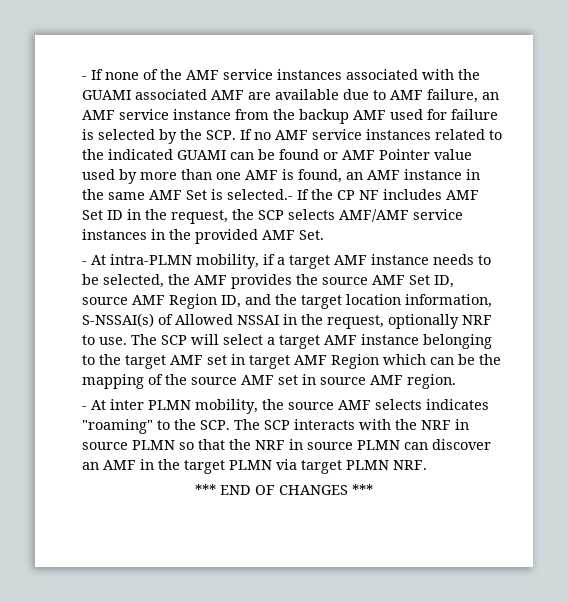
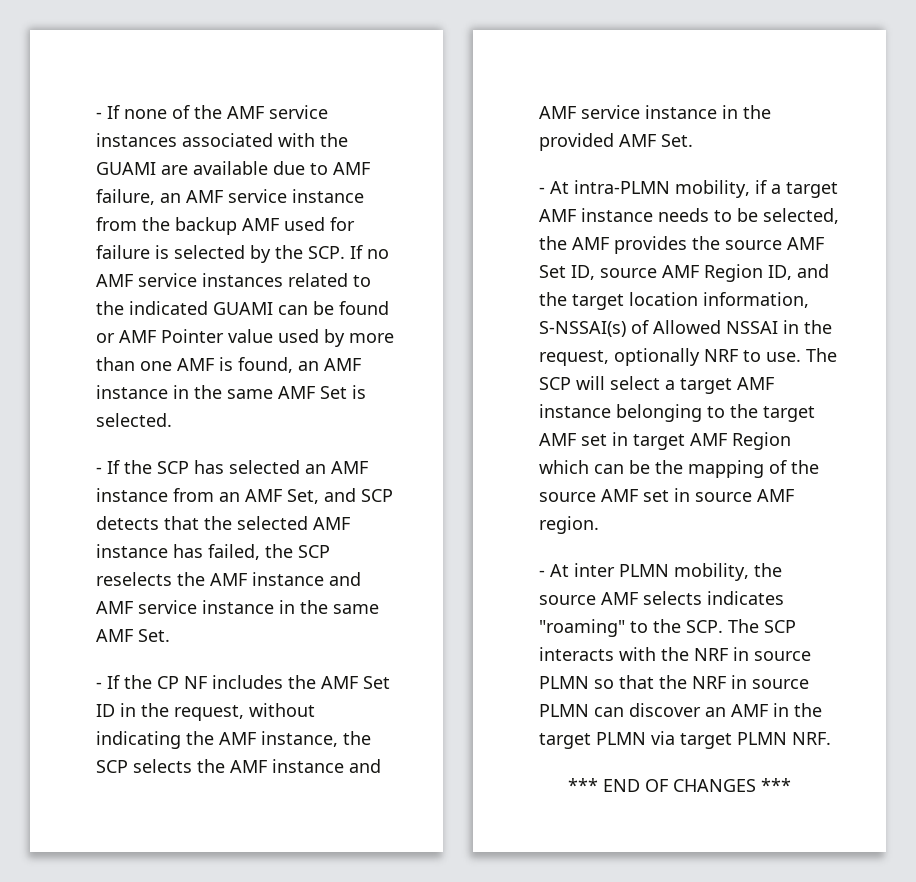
[135,89,245,100] associated AMF -> (157, 168) none
[227,189,294,200] selected.- -> [96,413,173,427] [96,460,369,474] [96,488,394,504] [96,516,351,530] [96,544,331,560] [96,572,362,586] [96,600,380,614] [96,629,171,642] [96,682,103,689] selected. // - If the SCP has selected an AMF instance from an AMF Set, and SCP detects that the selected AMF instance has failed, the SCP reselects the AMF instance and AMF service instance in the same AMF Set. // -
(443, 194) none -> [288,675,317,689] the
[232,209,464,222] [82,229,148,240] the SCP selects AMF/AMF service instances -> [249,703,316,717] [96,731,372,749] [96,759,382,773] [539,105,718,119] without indicating the AMF instance, the SCP selects the AMF instance and AMF service instance

